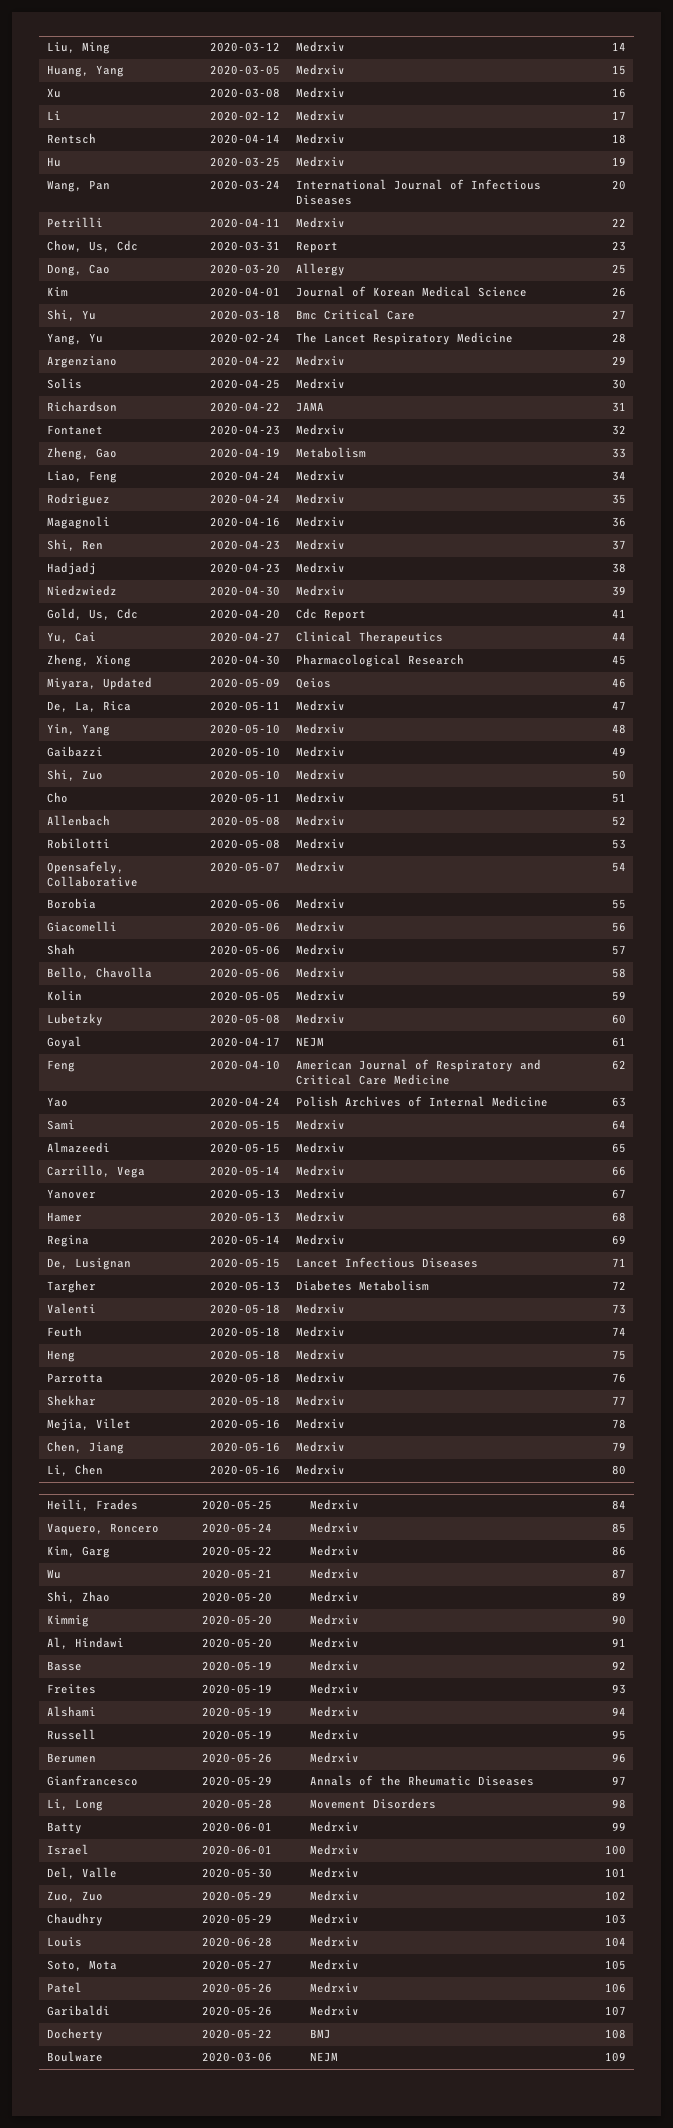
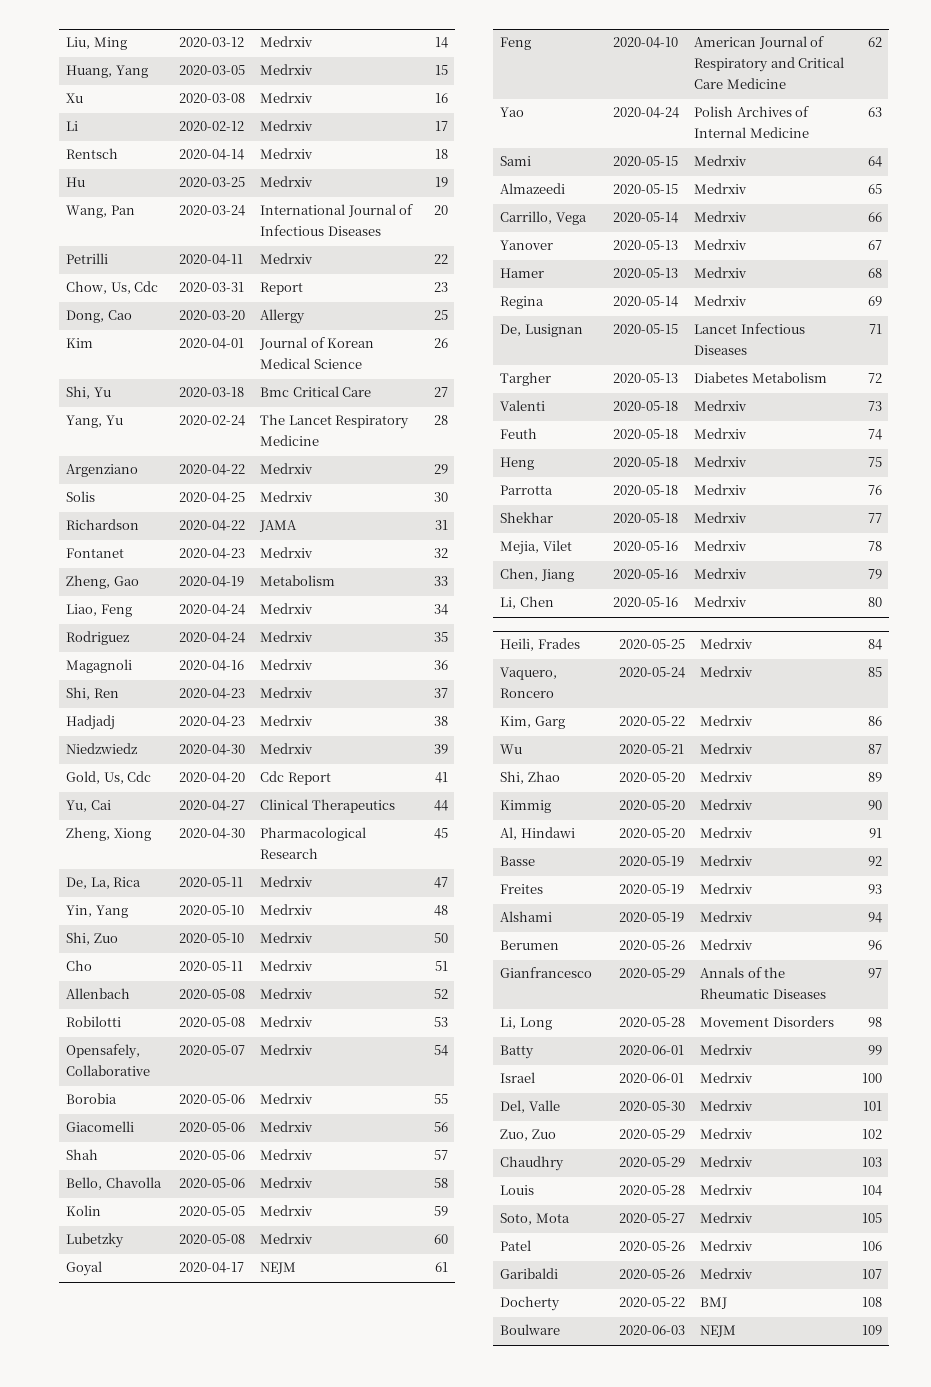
[46,677,152,690] [209,678,280,688] [295,678,331,689] [612,678,627,688] // Miyara, Updated | 2020-05-09 | Qeios | 46 -> (448, 833) none
[46,746,103,757] [209,747,280,757] [295,746,345,757] [612,747,627,756] // Gaibazzi | 2020-05-10 | Medrxiv | 49 -> (448, 910) none
[46,1729,96,1740] [201,1730,272,1740] [309,1729,359,1740] [612,1730,627,1740] // Russell | 2020-05-19 | Medrxiv | 95 -> (882, 917) none
[201,1937,272,1947] 2020-06-28 -> [619,1185,686,1195] 2020-05-28
[201,2052,272,2062] 2020-03-06 -> [619,1325,686,1335] 2020-06-03

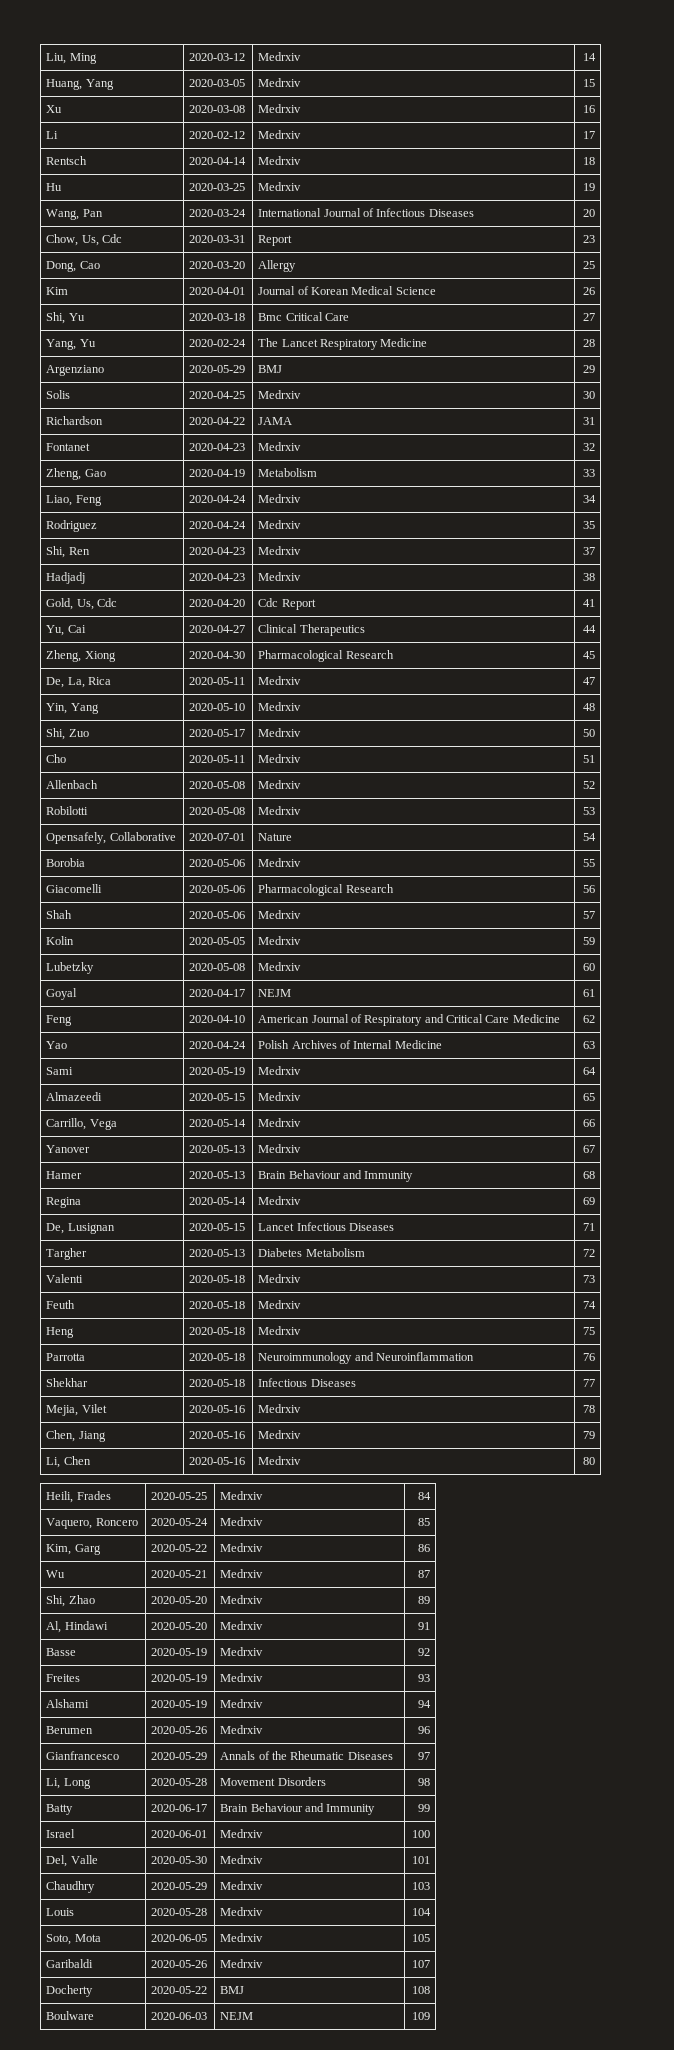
[66,253,109,264] [179,254,244,265] [260,253,314,264] [433,254,448,264] // Petrilli | 2020-04-11 | Medrxiv | 22 -> (595, 213) none
[179,464,246,475] [260,463,314,474] 2020-04-22 | Medrxiv -> [189,365,246,373] [258,365,283,373] 2020-05-29 | BMJ
[66,659,133,673] [179,660,245,671] [260,659,314,670] [433,660,448,670] // Magagnoli | 2020-04-16 | Medrxiv | 36 -> (595, 525) none
[66,743,139,754] [179,744,246,755] [260,743,314,754] [433,744,448,754] // Niedzwiedz | 2020-04-30 | Medrxiv | 39 -> (595, 577) none
[179,933,245,943] 2020-05-10 -> [189,729,246,737] 2020-05-17
[179,1045,246,1055] [260,1044,314,1055] 2020-05-07 | Medrxiv -> [189,833,246,841] [258,833,293,841] 2020-07-01 | Nature
[260,1121,314,1132] Medrxiv -> [258,884,394,896] Pharmacological Research
[66,1177,162,1190] [179,1178,246,1188] [260,1177,314,1188] [433,1178,448,1188] // Bello, Chavolla | 2020-05-06 | Medrxiv | 58 -> (595, 915) none
[613,156,679,166] 2020-05-15 -> [189,1067,246,1075] 2020-05-19
[694,267,748,278] Medrxiv -> [258,1170,414,1182] Brain Behaviour and Immunity
[694,484,748,495] Medrxiv -> [258,1352,474,1364] Neuroimmunology and Neuroinflammation
[694,512,748,523] Medrxiv -> [258,1378,356,1387] Infectious Diseases
[500,800,552,813] [619,800,686,810] [700,799,754,810] [867,800,882,810] // Kimmig | 2020-05-20 | Medrxiv | 90 -> (430, 1600) none
[619,1045,685,1055] [700,1044,754,1055] 2020-06-01 | Medrxiv -> [151,1804,208,1812] [220,1803,376,1815] 2020-06-17 | Brain Behaviour and Immunity
[500,1129,556,1141] [619,1129,686,1139] [700,1128,754,1139] [861,1129,882,1139] // Zuo, Zuo | 2020-05-29 | Medrxiv | 102 -> (430, 1860) none
[619,1213,686,1223] 2020-05-27 -> [151,1934,208,1942] 2020-06-05
[500,1240,532,1251] [619,1241,686,1251] [700,1240,754,1251] [861,1241,882,1251] // Patel | 2020-05-26 | Medrxiv | 106 -> (430, 1938) none

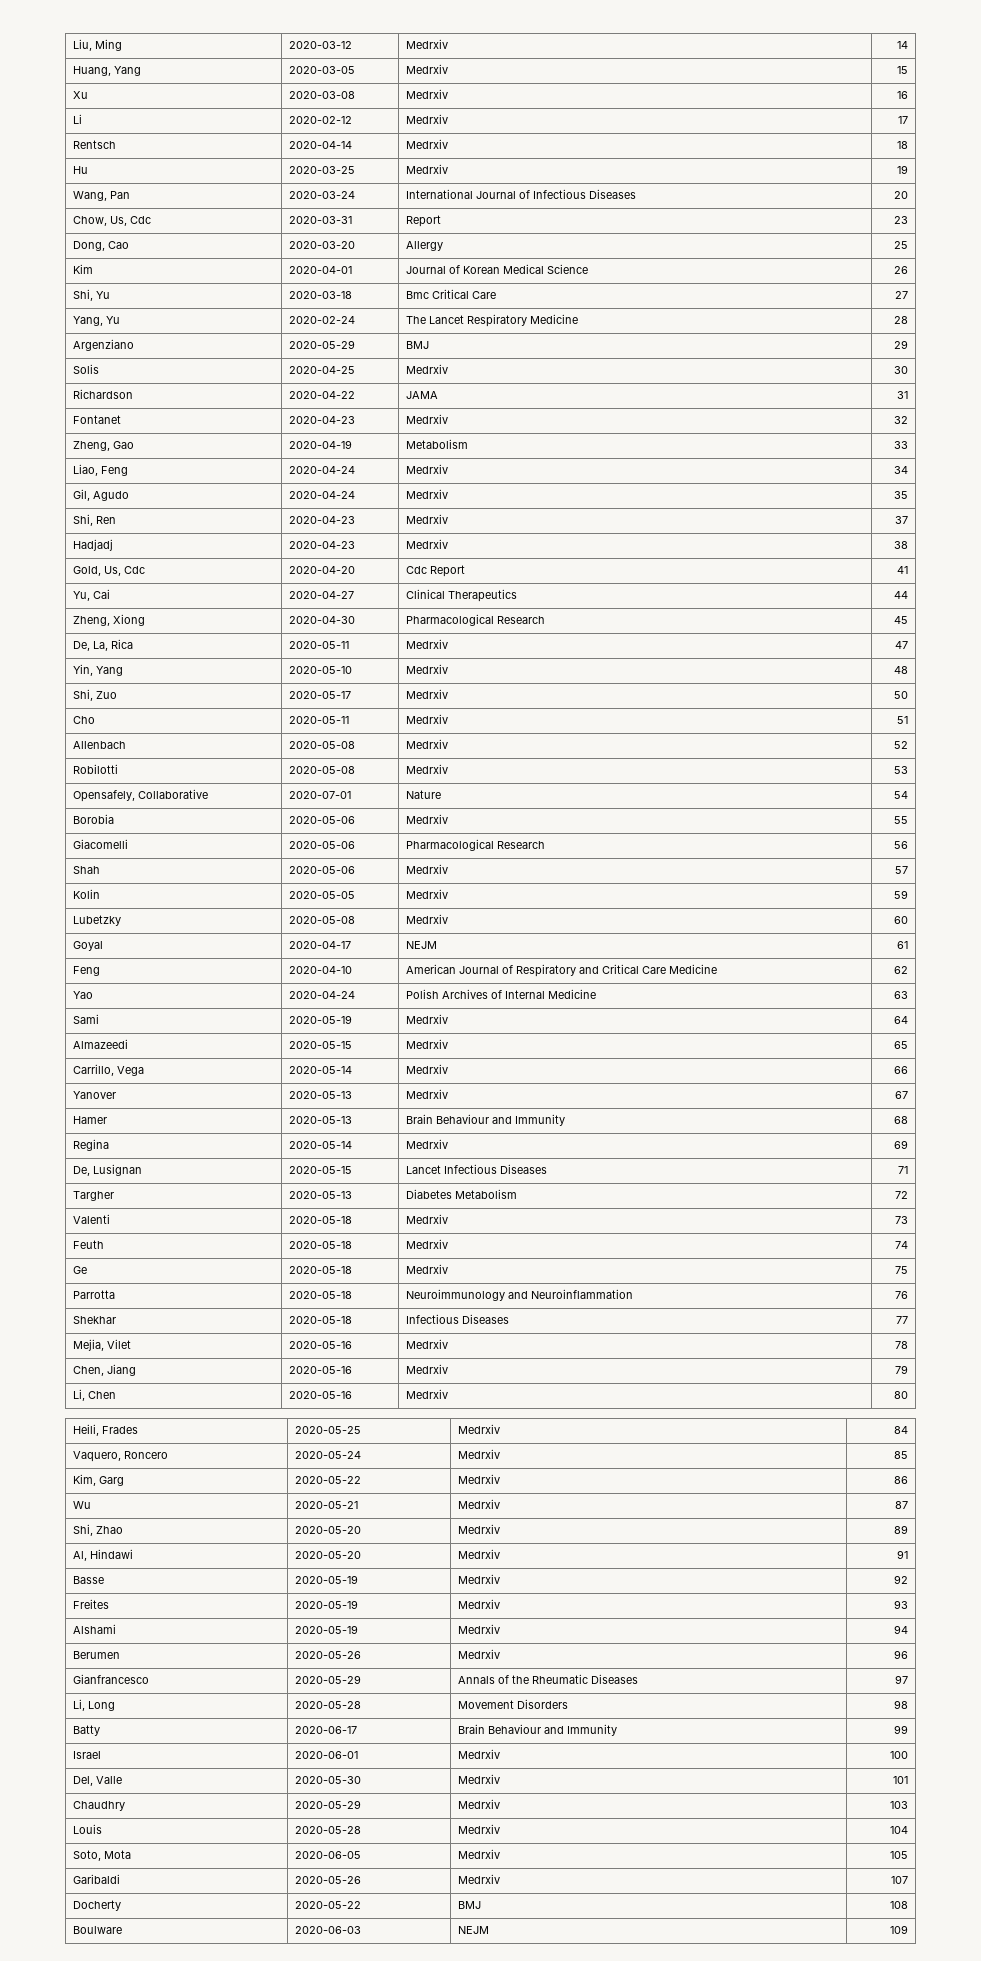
[46,520,98,532] Rodriguez -> [72,489,129,501] Gil, Agudo
[46,1327,75,1338] Heng -> [72,1266,87,1274] Ge

